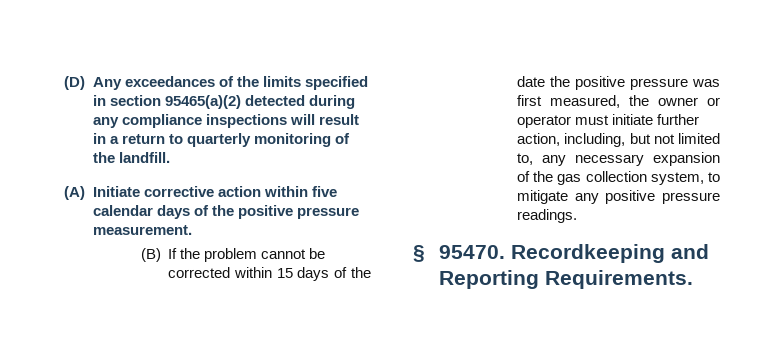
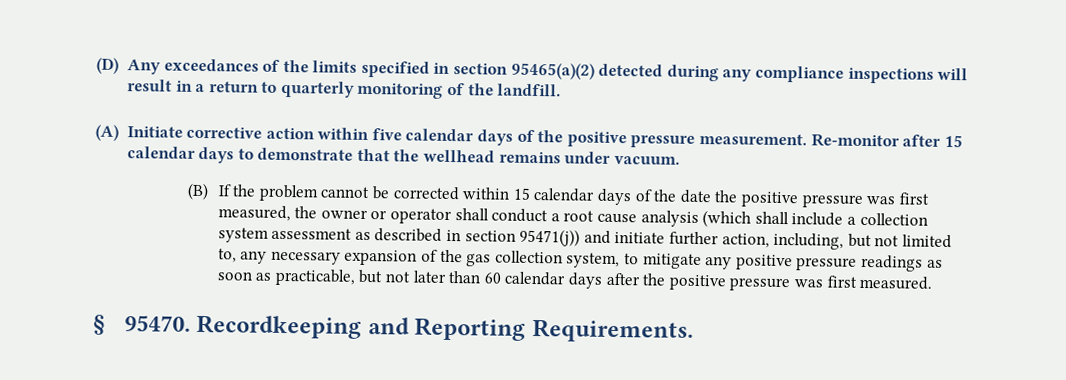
(192, 230) none -> [810,133,963,148] [126,146,680,165] Re-monitor after 15 calendar days to demonstrate that the wellhead remains under vacuum.
(293, 273) none -> [533,188,596,202] calendar
[575,115,610,125] must -> [454,208,928,228] [217,227,611,247] shall conduct a root cause analysis (which shall include a collection system assessment as described in section 95471(j)) and
[516,209,577,223] readings. -> [860,254,943,272] [216,268,933,292] readings as soon as practicable, but not later than 60 calendar days after the positive pressure was first measured.

